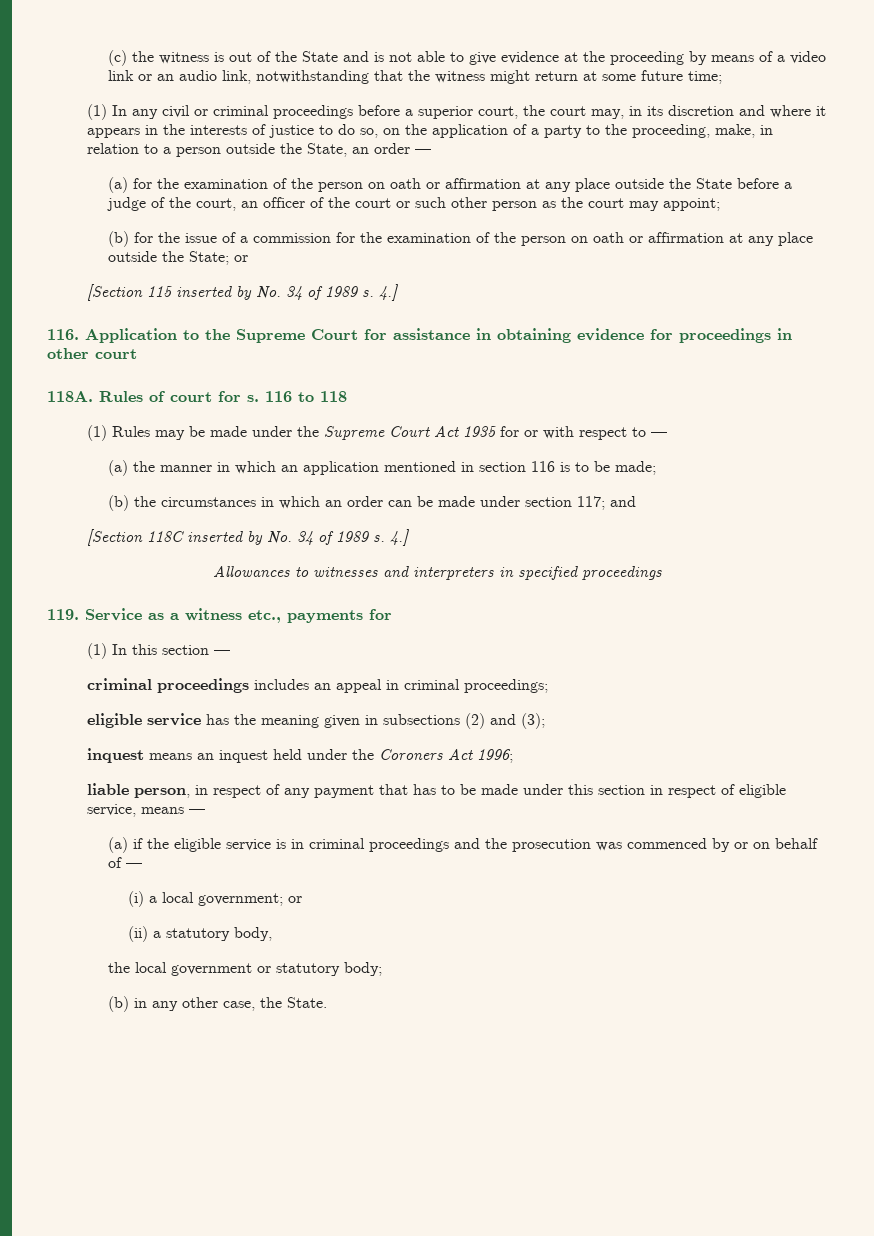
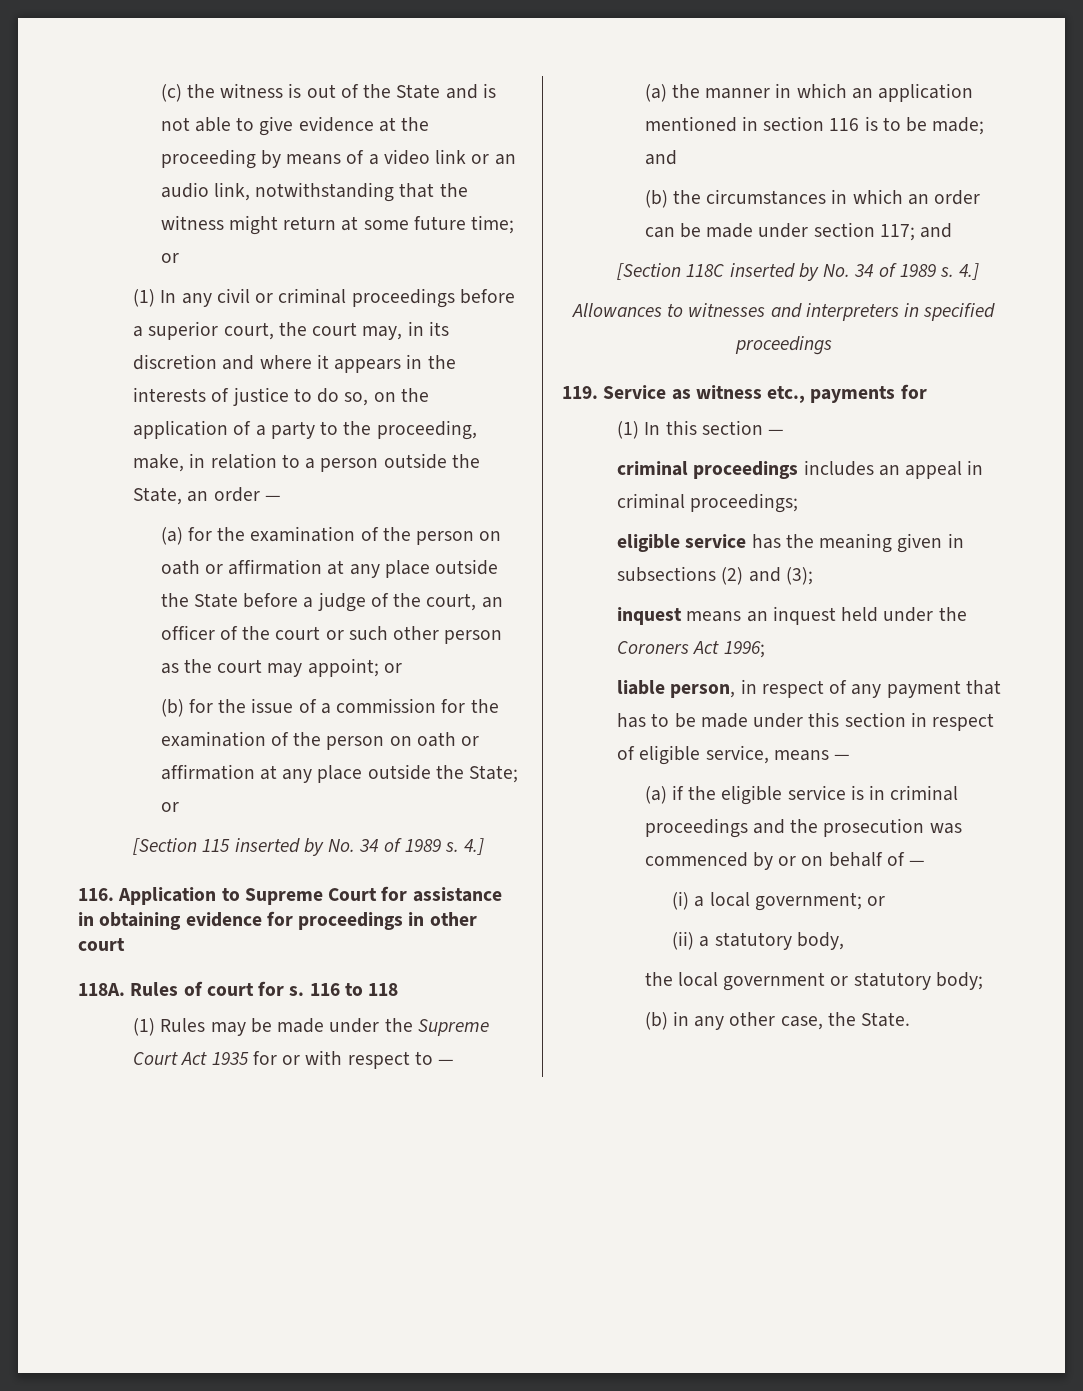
(722, 77) none -> [160,253,179,263] or
(720, 204) none -> [383,663,402,673] or
[205,329,230,340] the -> (240, 894) none
(656, 468) none -> [644,150,677,165] and
[170,613,179,620] a -> (691, 394) none

